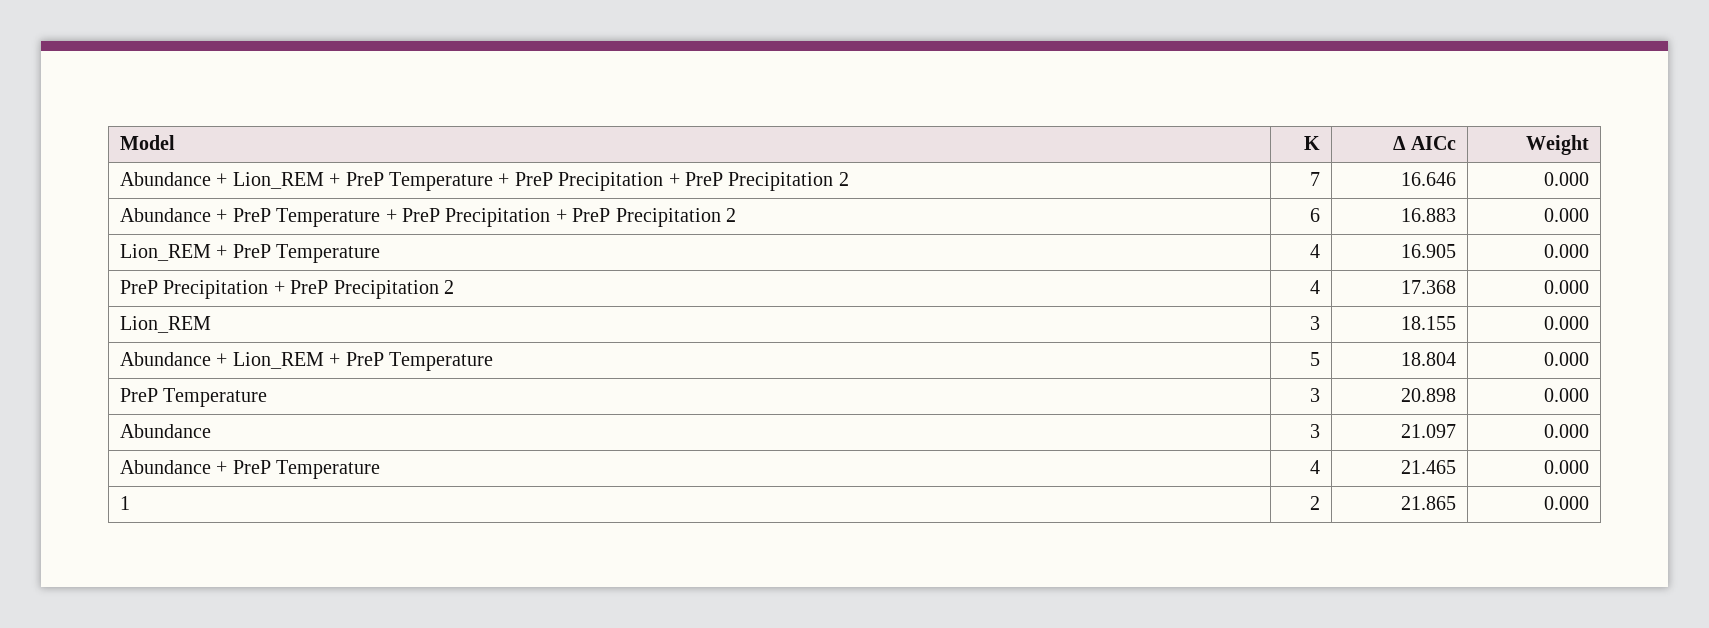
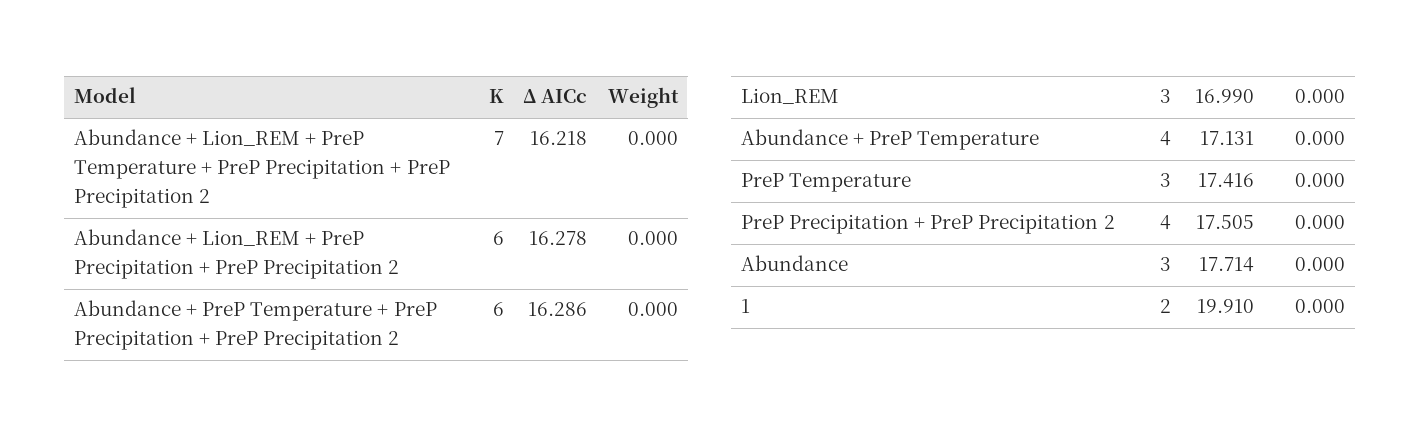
[1400,172,1456,186] 16.646 -> [530,131,588,145] [628,131,679,145] [73,229,365,246] [73,259,400,279] [493,231,505,245] [529,231,588,245] 16.218 | 0.000 // Abundance + Lion_REM + PreP Precipitation + PreP Precipitation 2 | 6 | 16.278
[1400,208,1456,222] [1543,208,1589,222] [120,244,381,263] [1309,244,1320,258] [1400,244,1456,258] 16.883 | 0.000 // Lion_REM + PreP Temperature | 4 | 16.905 -> [528,302,588,316] [628,302,679,316] [740,88,839,104] [1160,89,1172,103] [1195,89,1255,103] [1295,89,1346,103] [740,129,1040,150] [1160,131,1172,146] [1200,131,1255,145] [1295,131,1346,145] [740,173,912,192] [1160,173,1172,187] [1198,173,1255,188] 16.286 | 0.000 // Lion_REM | 3 | 16.990 | 0.000 // Abundance + PreP Temperature | 4 | 17.131 | 0.000 // PreP Temperature | 3 | 17.416
[1400,280,1456,294] [1543,280,1589,294] [120,316,212,333] [1309,316,1320,330] [1400,316,1456,330] [1543,316,1589,330] [120,352,494,371] [1309,352,1320,366] [1400,352,1456,366] [1543,352,1589,366] [120,388,268,407] [1309,388,1320,402] [1400,388,1456,402] [1543,388,1589,402] [120,424,212,438] [1309,424,1320,438] [1400,424,1456,438] [1543,424,1589,438] [120,460,381,479] [1309,460,1320,474] [1400,460,1456,474] 17.368 | 0.000 // Lion_REM | 3 | 18.155 | 0.000 // Abundance + Lion_REM + PreP Temperature | 5 | 18.804 | 0.000 // PreP Temperature | 3 | 20.898 | 0.000 // Abundance | 3 | 21.097 | 0.000 // Abundance + PreP Temperature | 4 | 21.465 -> [1196,215,1255,229] [1295,215,1346,229] [740,255,848,271] [1160,257,1172,271] [1199,257,1255,272] 17.505 | 0.000 // Abundance | 3 | 17.714
[1400,496,1456,510] 21.865 -> [1197,299,1255,313] 19.910

